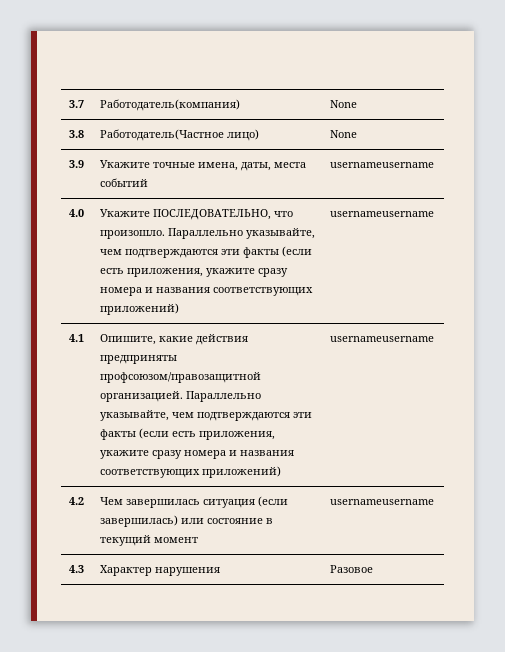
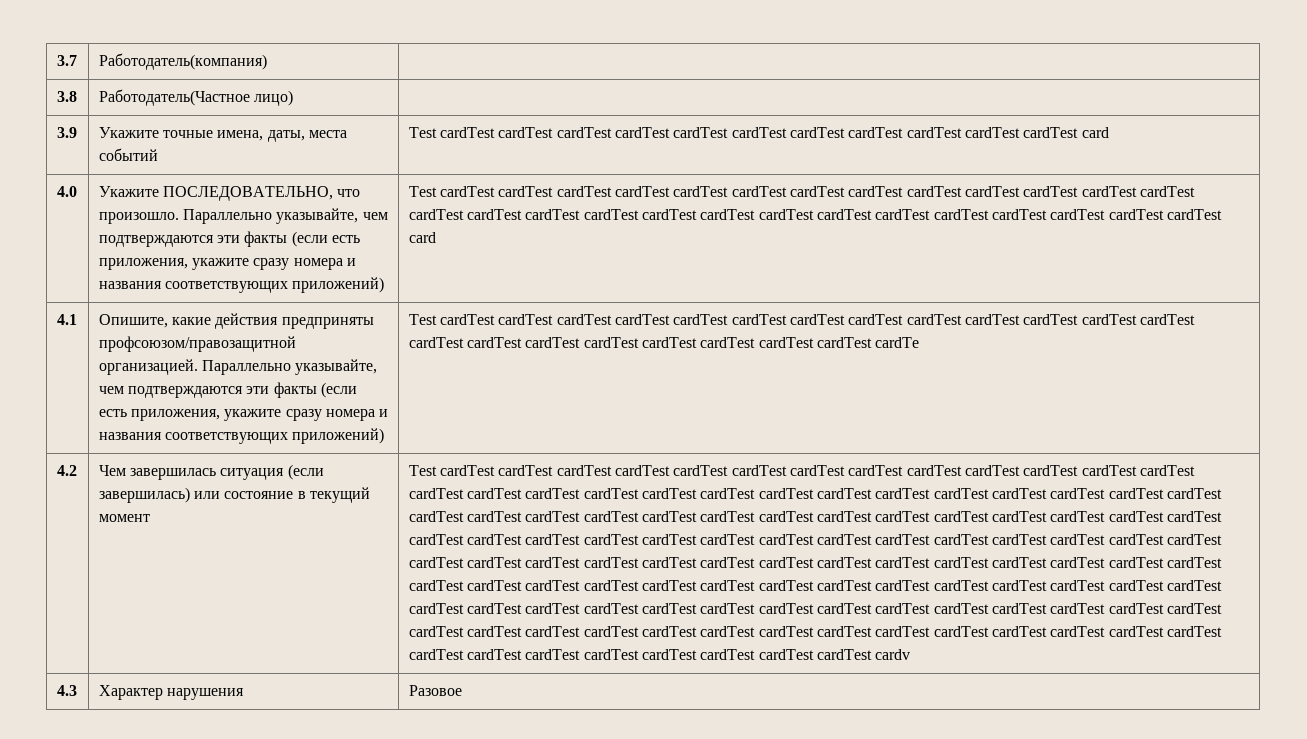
[329,100,357,108] | None -> (267, 61) |
[329,130,357,138] | None -> (294, 98) |
[329,162,434,168] usernameusername -> [408,127,1109,138] Test cardTest cardTest cardTest cardTest cardTest cardTest cardTest cardTest cardTest cardTest cardTest card
[329,211,434,217] usernameusername -> [408,186,1195,197] [408,209,1222,220] [408,232,436,243] Test cardTest cardTest cardTest cardTest cardTest cardTest cardTest cardTest cardTest cardTest cardTest cardTest cardTest cardTest cardTest cardTest cardTest cardTest cardTest cardTest cardTest cardTest cardTest cardTest cardTest cardTest cardTest card
[329,336,434,342] usernameusername -> [408,314,1195,325] [408,337,920,348] Test cardTest cardTest cardTest cardTest cardTest cardTest cardTest cardTest cardTest cardTest cardTest cardTest cardTest cardTest cardTest cardTest cardTest cardTest cardTest cardTest cardTest cardTe
[329,499,434,505] usernameusername -> [408,465,1195,476] [408,488,1222,499] [408,511,1222,522] [408,534,1222,545] [408,557,1222,568] [408,580,1222,591] [408,603,1222,614] [408,626,1222,637] [408,649,911,660] Test cardTest cardTest cardTest cardTest cardTest cardTest cardTest cardTest cardTest cardTest cardTest cardTest cardTest cardTest cardTest cardTest cardTest cardTest cardTest cardTest cardTest cardTest cardTest cardTest cardTest cardTest cardTest cardTest cardTest cardTest cardTest cardTest cardTest cardTest cardTest cardTest cardTest cardTest cardTest cardTest cardTest cardTest cardTest cardTest cardTest cardTest cardTest cardTest cardTest cardTest cardTest cardTest cardTest cardTest cardTest cardTest cardTest cardTest cardTest cardTest cardTest cardTest cardTest cardTest cardTest cardTest cardTest cardTest cardTest cardTest cardTest cardTest cardTest cardTest cardTest cardTest cardTest cardTest cardTest cardTest cardTest cardTest cardTest cardTest cardTest cardTest cardTest cardTest cardTest cardTest cardTest cardTest cardTest cardTest cardTest cardTest cardTest cardTest cardTest cardTest cardTest cardTest cardTest cardTest cardTest cardTest cardTest cardTest cardTest cardTest cardTest cardTest cardTest cardTest cardTest cardTest cardTest cardTest cardTest cardv

